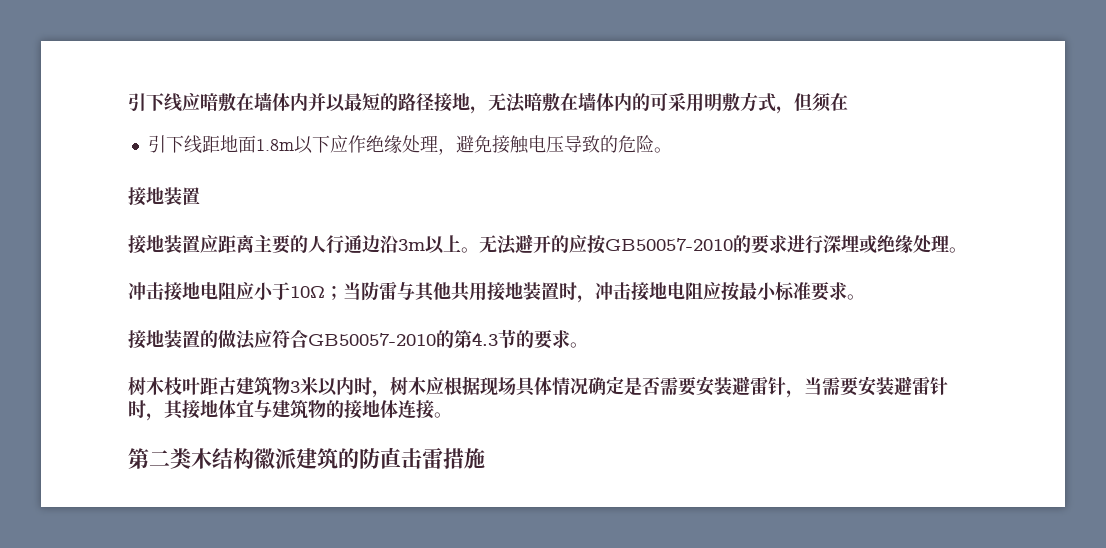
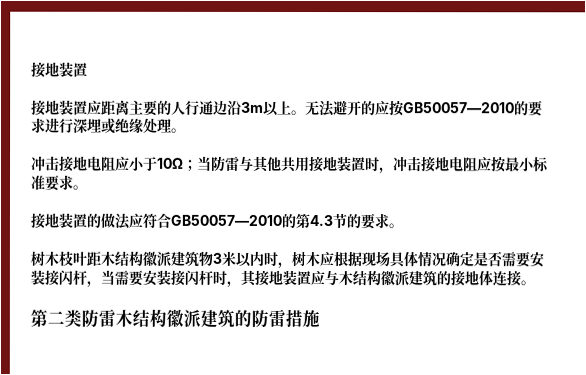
[128,92,848,114] [147,135,672,155] 引下线应暗敷在墙体内并以最短的路径接地，无法暗敷在墙体内的可采用明敷方式，但须在 // 引下线距地面1.8m以下应作绝缘处理，避免接触电压导致的危险。 // -> (31, 69) none
[605,238,733,251] GB50057-2010 -> [403,102,515,114] GB50057—2010
[308,333,436,346] GB50057-2010 -> [170,214,282,226] GB50057—2010
[218,377,236,395] 古 -> [100,250,171,267] 木结构徽派
[732,376,786,396] 避雷针 -> [44,269,87,286] 接闪杆
[894,376,948,396] 避雷针 -> [170,269,213,286] 接闪杆
[218,400,326,419] 体宜与建筑物 -> [282,269,437,287] 装置应与木结构徽派建筑
(191, 458) none -> [81,308,116,328] 防雷
[380,447,422,469] 直击 -> (269, 318) none

